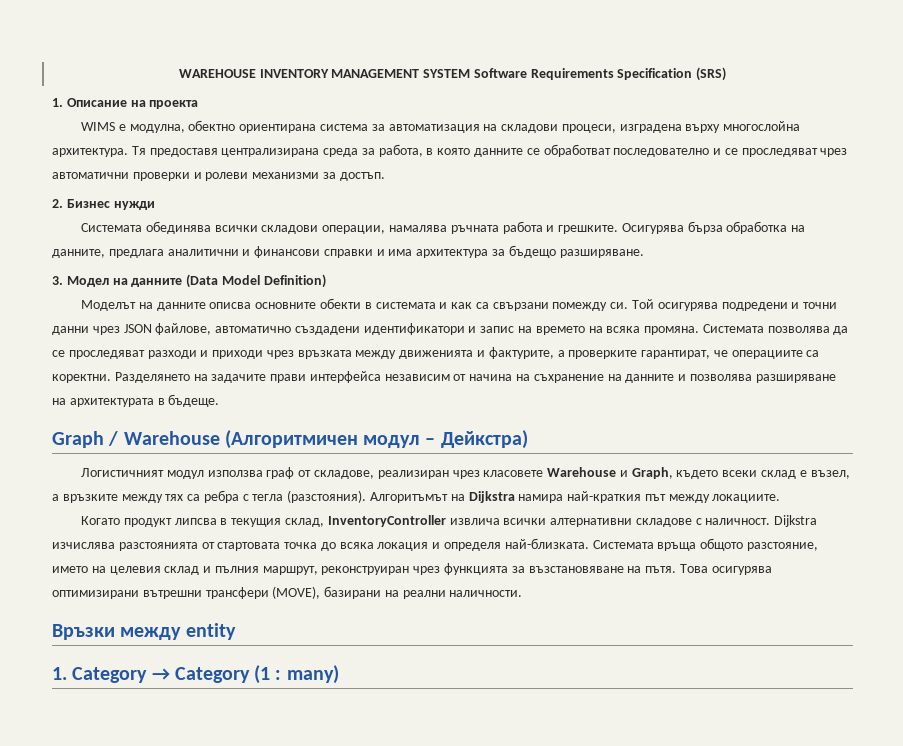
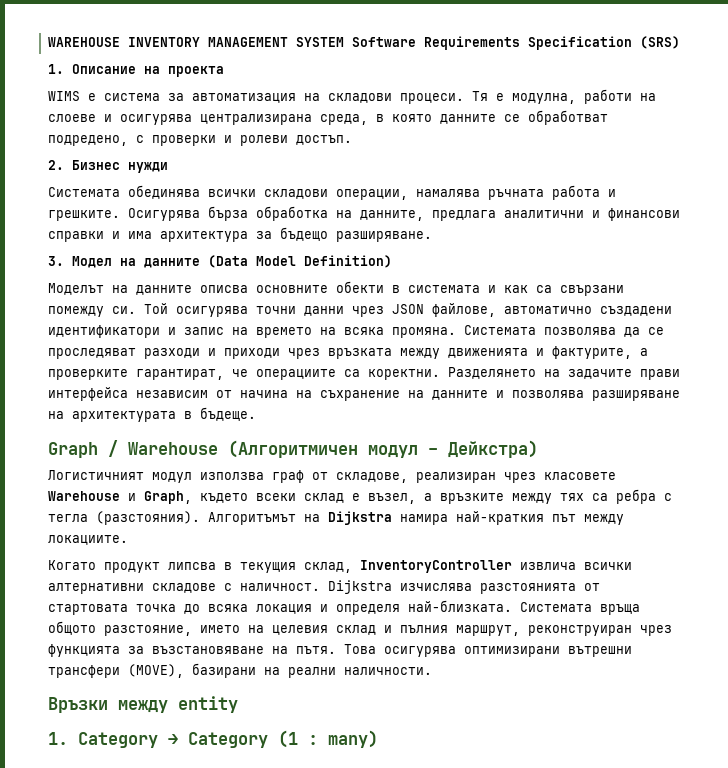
[129,120,317,133] модулна, обектно ориентирана -> (96, 97) none
[561,121,801,133] [52,144,423,157] процеси, изградена върху многослойна архитектура. Тя предоставя централизирана среда за работа, -> [400,89,656,104] [48,114,368,125] процеси. Тя е модулна, работи на слоеве и осигурява централизирана среда,
[613,148,848,157] [52,172,129,179] последователно и се проследяват чрез автоматични -> [48,135,144,146] подредено, с
[252,172,336,179] механизми за -> (288, 140) none
[721,302,800,311] подредени и -> (248, 311) none

